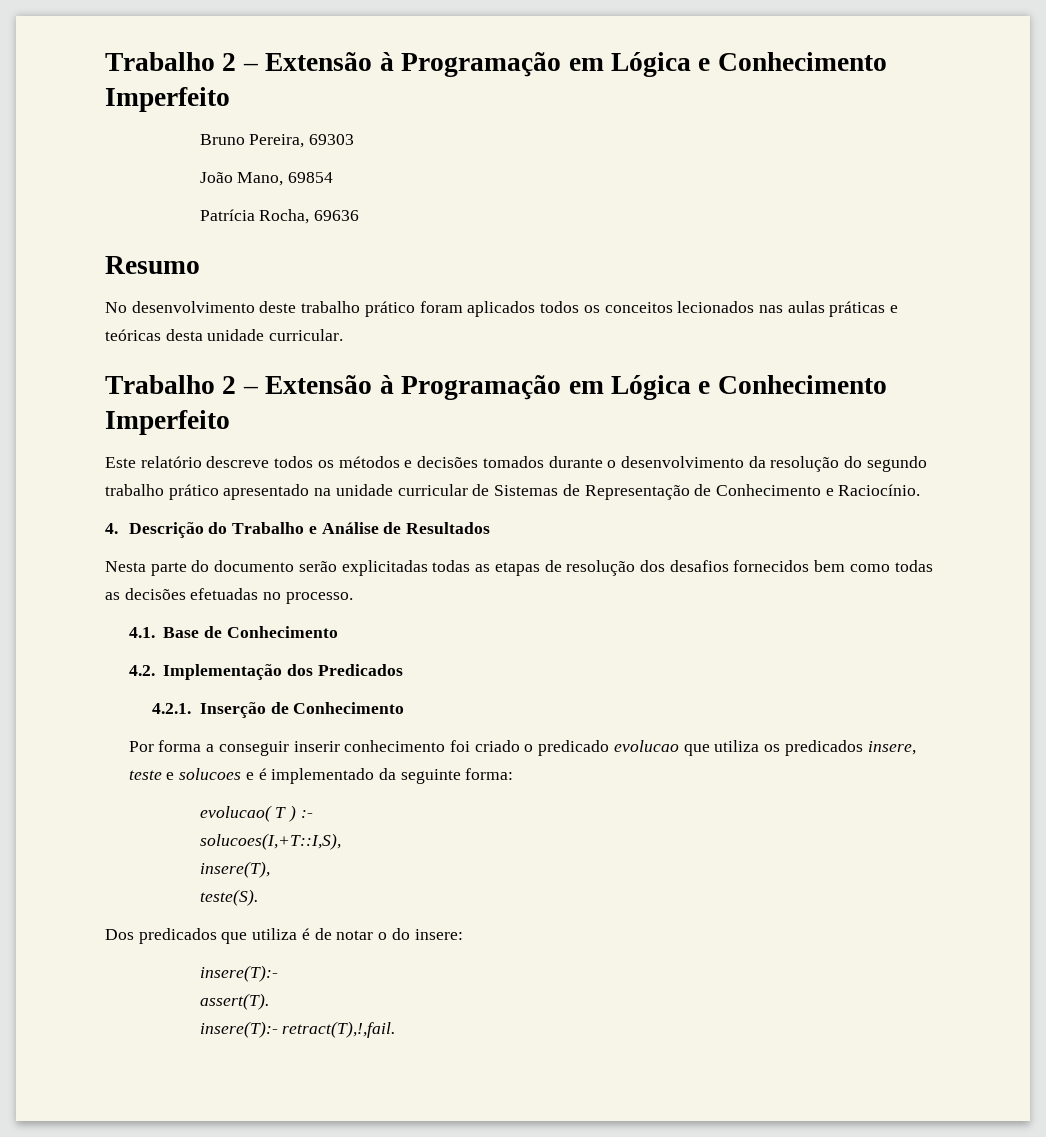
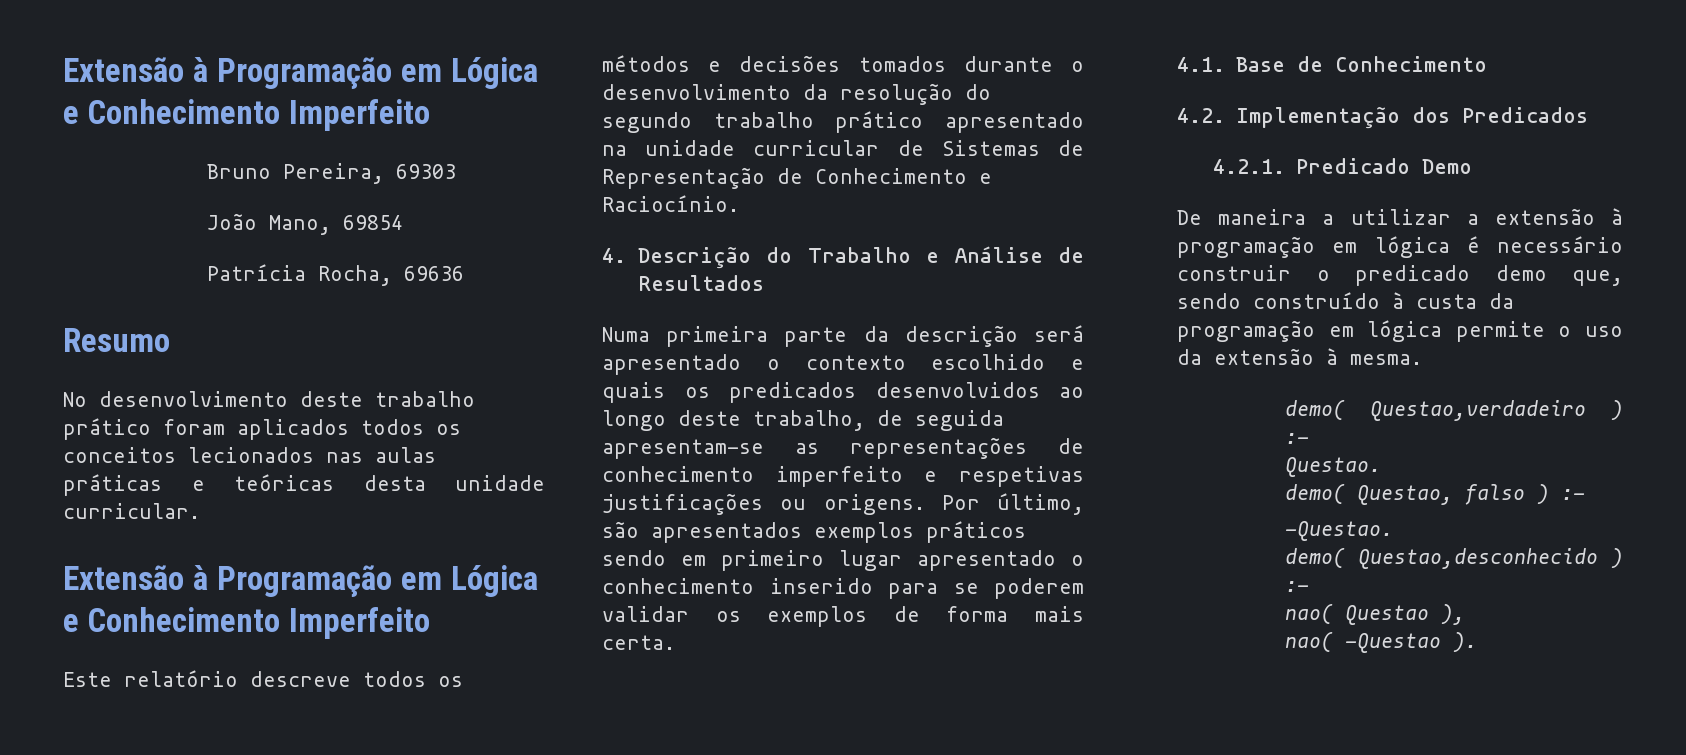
[105,52,258,71] Trabalho 2 – -> (63, 69) none
[105,375,258,394] Trabalho 2 – -> (200, 511) none
[105,560,933,576] [105,588,353,604] Nesta parte do documento serão explicitadas todas as etapas de resolução dos desafios fornecidos bem como todas as decisões efetuadas no processo. -> [602,325,1084,347] [602,354,1084,375] [602,382,1084,403] [602,410,1004,431] [602,437,1084,459] [602,466,1084,487] [602,493,1084,515] [602,521,1026,543] [602,550,1084,571] [602,578,1084,599] [602,606,1084,627] [602,635,675,650] Numa primeira parte da descrição será apresentado o contexto escolhido e quais os predicados desenvolvidos ao longo deste trabalho, de seguida apresentam-se as representações de conhecimento imperfeito e respetivas justificações ou origens. Por último, são apresentados exemplos práticos sendo em primeiro lugar apresentado o conhecimento inserido para se poderem validar os exemplos de forma mais certa.
[200,702,405,718] [128,740,916,756] [128,768,514,784] [199,805,313,822] [199,833,341,850] [199,861,270,878] [199,889,258,906] [105,928,463,944] [199,965,278,982] [199,993,269,1010] [199,1021,396,1038] Inserção de Conhecimento // Por forma a conseguir inserir conhecimento foi criado o predicado evolucao que utiliza os predicados insere, teste e solucoes e é implementado da seguinte forma: // evolucao( T ) :- // solucoes(I,+T::I,S), // insere(T), // teste(S). // Dos predicados que utiliza é de notar o do insere: // insere(T):- // assert(T). // insere(T):- retract(T),!,fail. -> [1295,158,1472,174] [1177,208,1623,225] [1177,236,1623,258] [1177,265,1623,286] [1177,292,1515,309] [1177,320,1623,342] [1177,348,1423,365] [1285,400,1623,421] [1285,433,1310,444] [1285,457,1382,477] [1285,484,1586,505] [1285,521,1394,541] [1285,548,1623,569] [1285,581,1310,592] [1285,604,1466,625] [1285,632,1478,653] Predicado Demo // De maneira a utilizar a extensão à programação em lógica é necessário construir o predicado demo que, sendo construído à custa da programação em lógica permite o uso da extensão à mesma. // demo( Questao,verdadeiro ) :- // Questao. // demo( Questao, falso ) :- // -Questao. // demo( Questao,desconhecido ) :- // nao( Questao ), // nao( -Questao ).

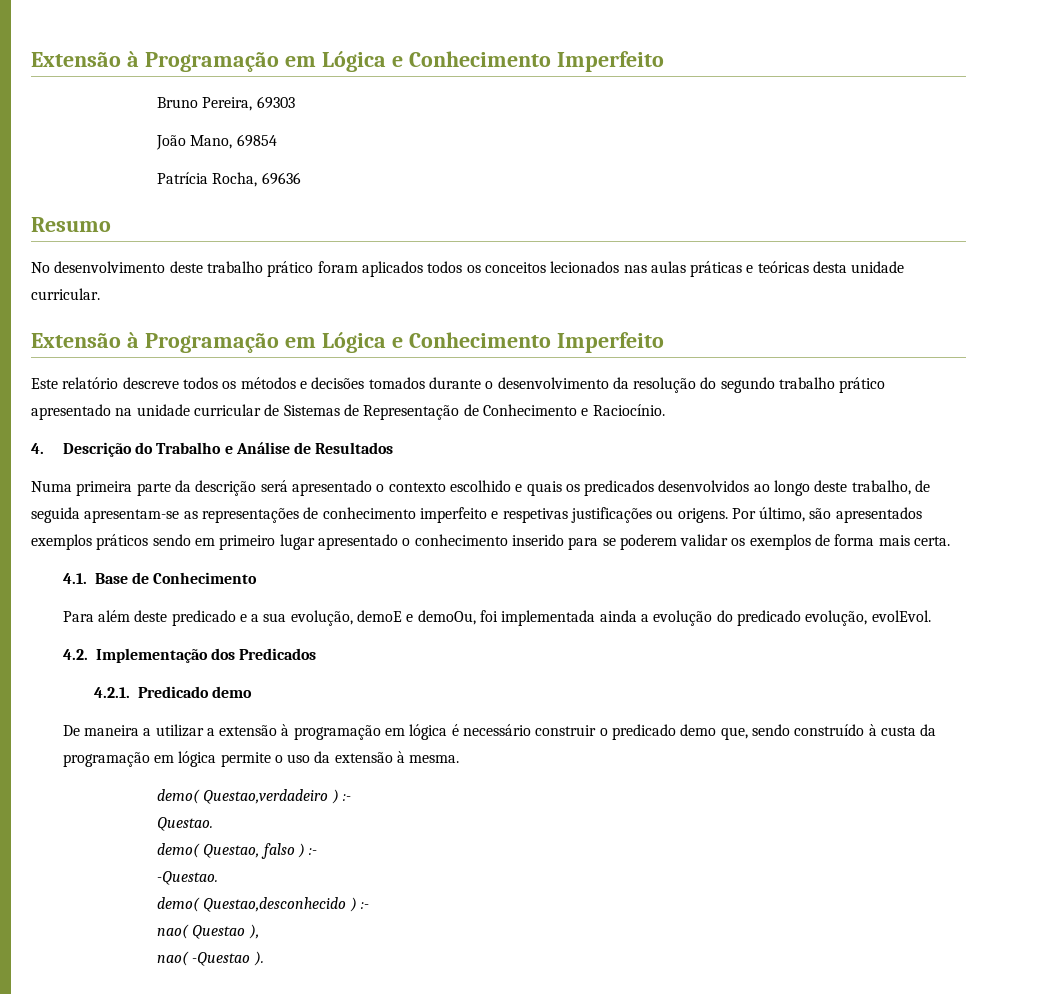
(1487, 64) none -> [62,610,931,626] // Para além deste predicado e a sua evolução, demoE e demoOu, foi implementada ainda a evolução do predicado evolução, evolEvol.
[1421,159,1472,174] Demo -> [212,686,253,698] demo

